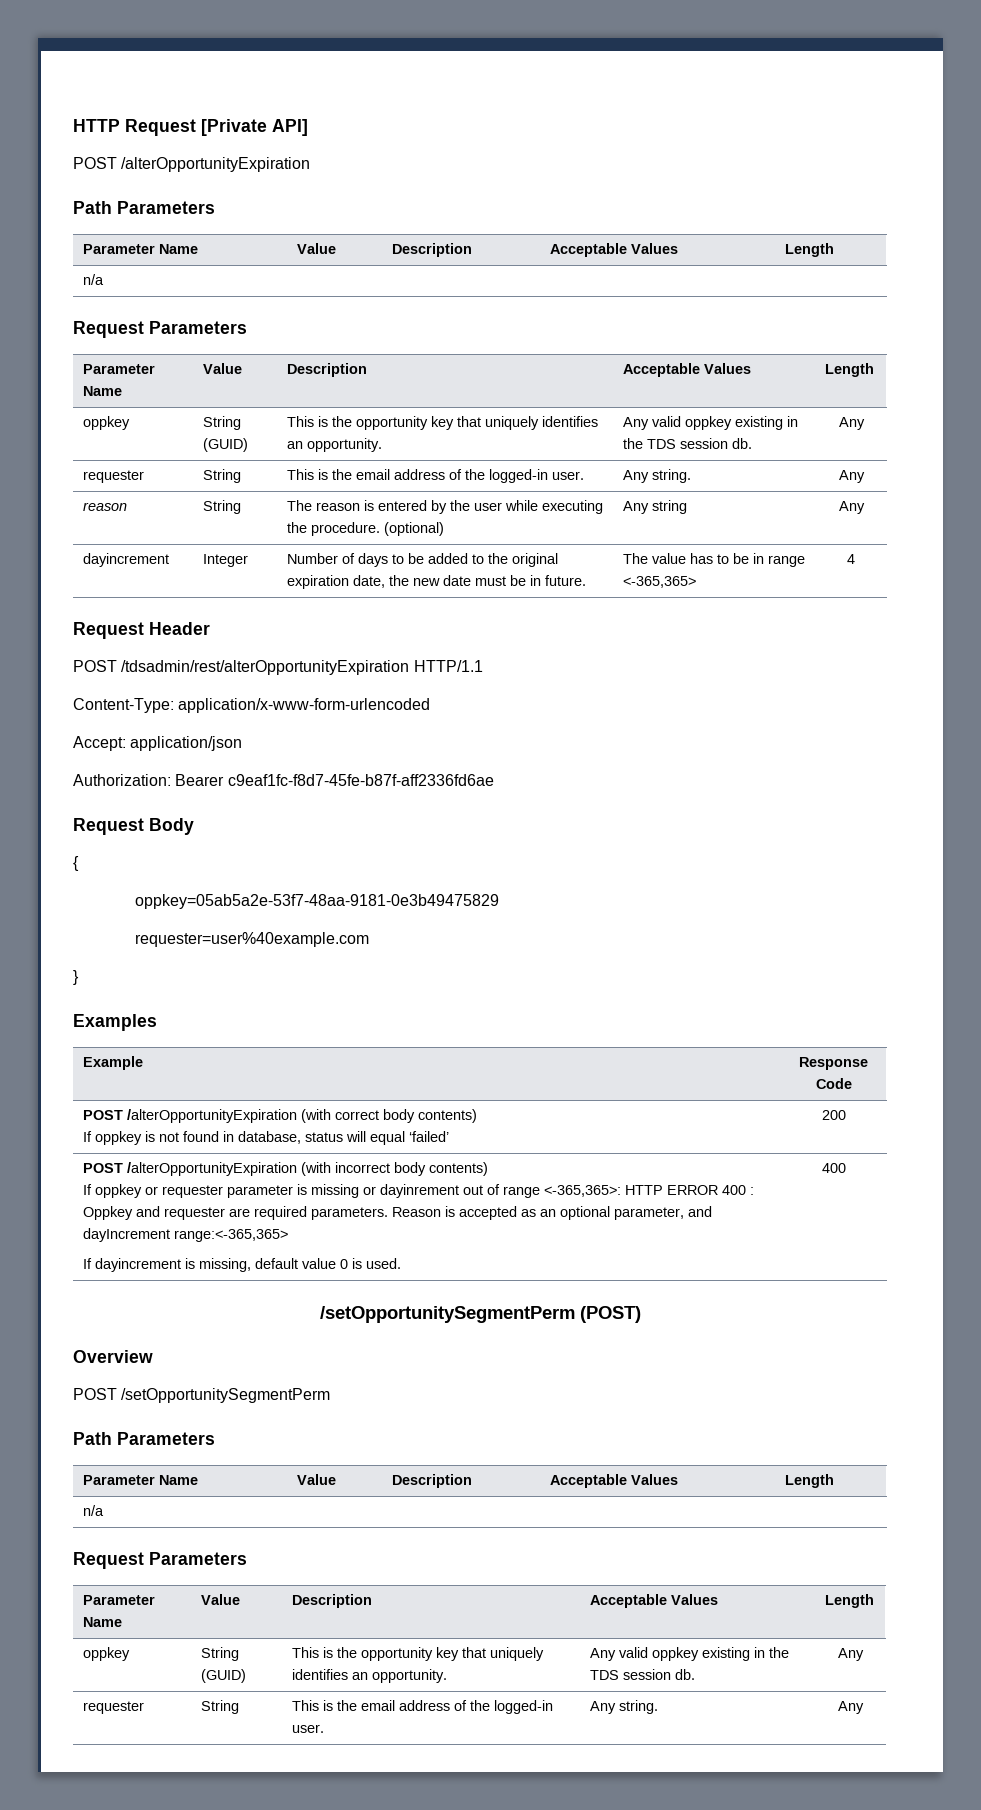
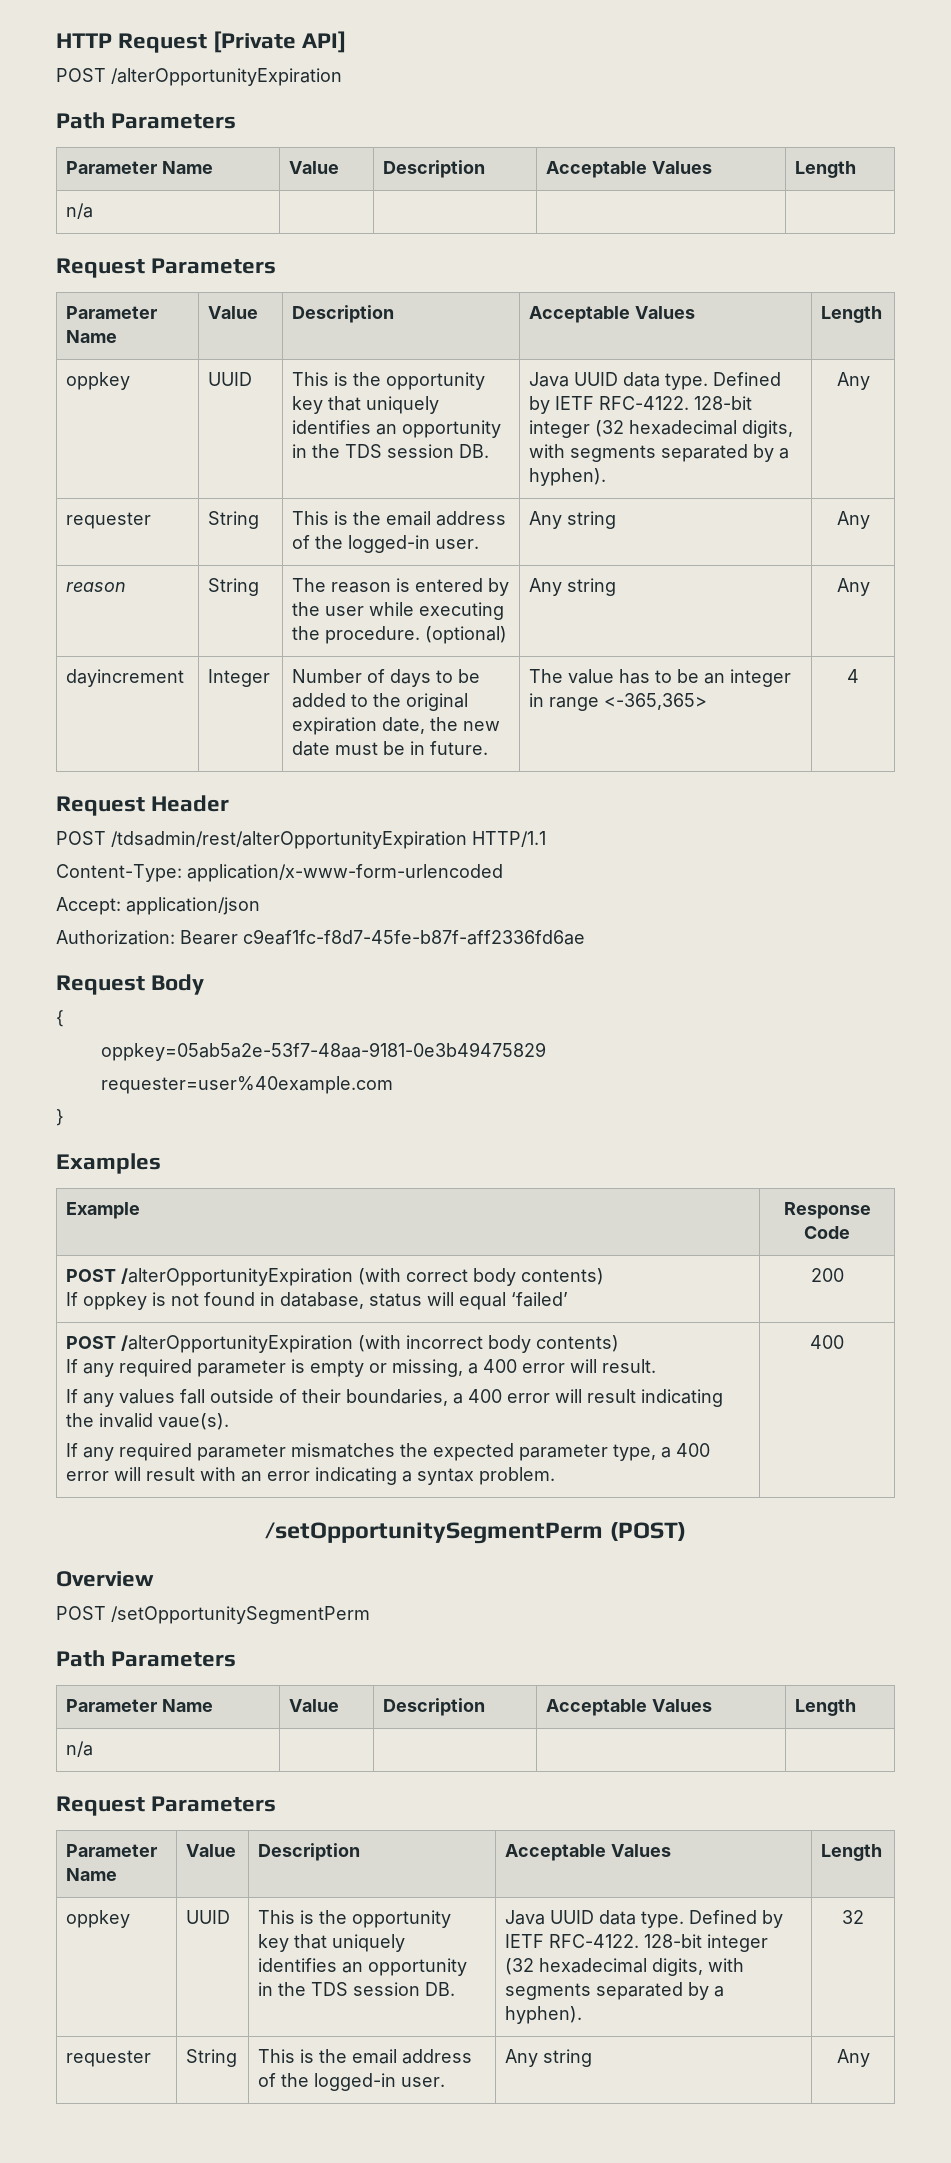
[203,416,242,430] [203,438,249,452] [287,416,599,430] [287,438,383,452] [623,416,799,430] [623,438,753,449] String (GUID) | This is the opportunity key that uniquely identifies an opportunity. | Any valid oppkey existing in the TDS session db. -> [208,372,253,386] [292,372,486,390] [292,396,440,414] [292,420,502,438] [292,444,490,458] [529,372,782,390] [529,396,753,414] [529,420,794,438] [529,444,790,462] [529,468,607,486] UUID | This is the opportunity key that uniquely identifies an opportunity in the TDS session DB. | Java UUID data type. Defined by IETF RFC-4122. 128-bit integer (32 hexadecimal digits, with segments separated by a hyphen).
[652,469,692,483] string. -> [567,511,617,529] string
(750, 558) none -> [704,669,792,687] an integer
[95,1184,755,1198] [83,1206,713,1220] [83,1228,289,1242] [83,1258,402,1272] oppkey or requester parameter is missing or dayinrement out of range <-365,365>: HTTP ERROR 400 : Oppkey and requester are required parameters. Reason is accepted as an optional parameter, and dayIncrement range:<-365,365> // If dayincrement is missing, default value 0 is used. -> [83,1359,657,1377] [66,1389,724,1407] [66,1413,230,1430] [66,1443,711,1461] [66,1467,556,1485] any required parameter is empty or missing, a 400 error will result. // If any values fall outside of their boundaries, a 400 error will result indicating the invalid vaue(s). // If any required parameter mismatches the expected parameter type, a 400 error will result with an error indicating a syntax problem.
[201,1647,240,1661] [201,1669,247,1683] [292,1647,545,1661] [292,1669,448,1683] [590,1647,790,1661] [590,1669,696,1680] [838,1648,864,1661] String (GUID) | This is the opportunity key that uniquely identifies an opportunity. | Any valid oppkey existing in the TDS session db. | Any -> [186,1910,231,1924] [258,1910,452,1928] [258,1934,406,1952] [258,1958,468,1976] [258,1982,456,1996] [505,1910,784,1928] [505,1934,769,1952] [505,1958,745,1976] [505,1982,725,2000] [505,2006,583,2024] [842,1910,864,1924] UUID | This is the opportunity key that uniquely identifies an opportunity in the TDS session DB. | Java UUID data type. Defined by IETF RFC-4122. 128-bit integer (32 hexadecimal digits, with segments separated by a hyphen). | 32
[619,1700,659,1714] string. -> [543,2049,593,2067] string

